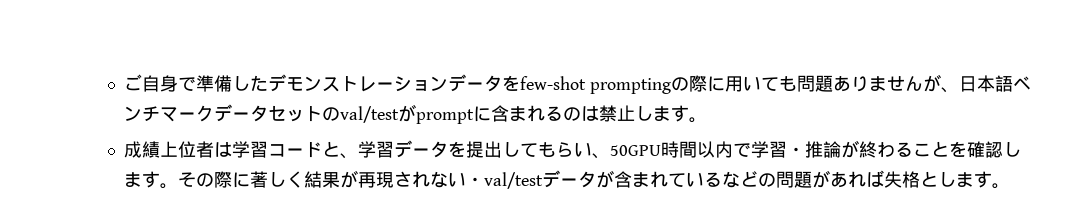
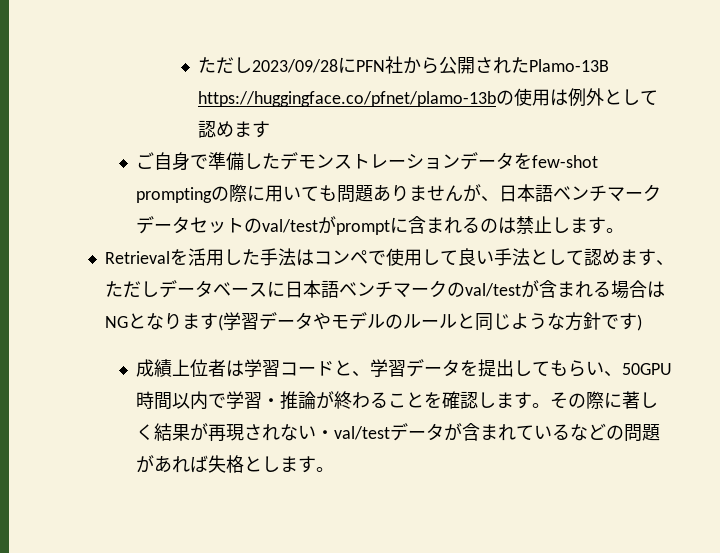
(123, 82) none -> [198,56,610,74] [198,88,659,107] [198,120,271,138] ただし2023/09/28にPFN社から公開されたPlamo-13B https://huggingface.co/pfnet/plamo-13bの使用は例外として認めます //
(707, 120) none -> [104,248,674,266] [104,280,665,299] [104,312,642,331] // Retrievalを活用した手法はコンペで使用して良い手法として認めます、ただしデータベースに日本語ベンチマークのval/testが含まれる場合はNGとなります(学習データやモデルのルールと同じような方針です)

